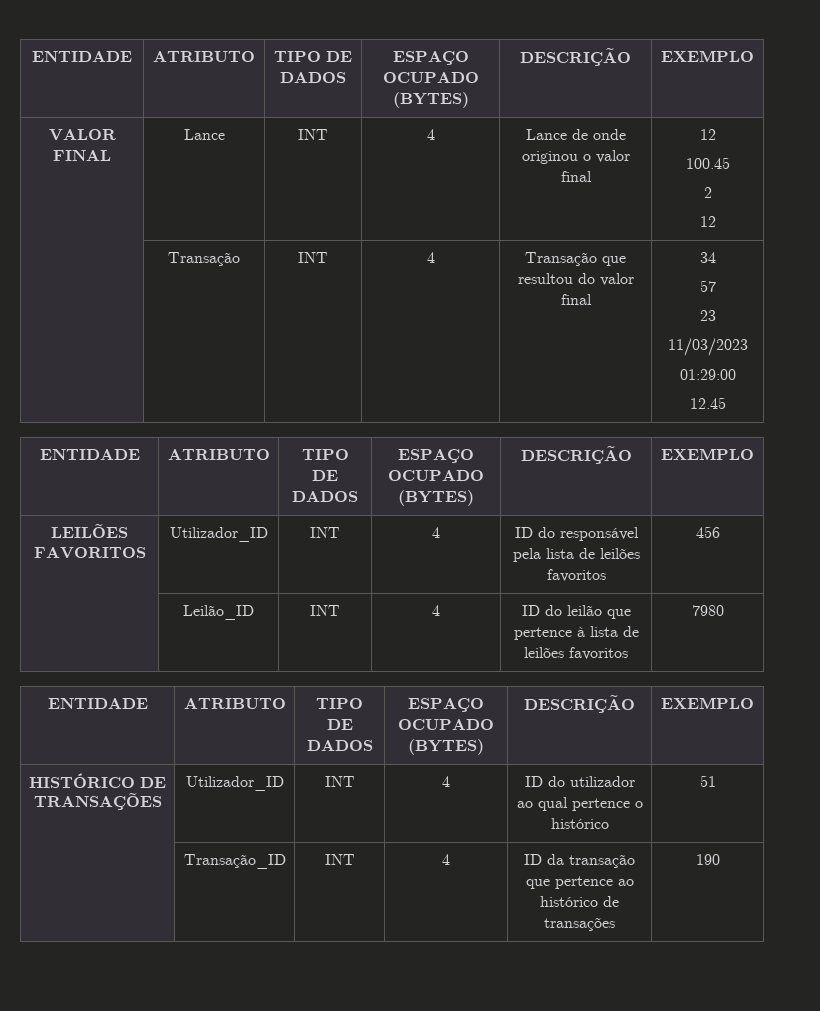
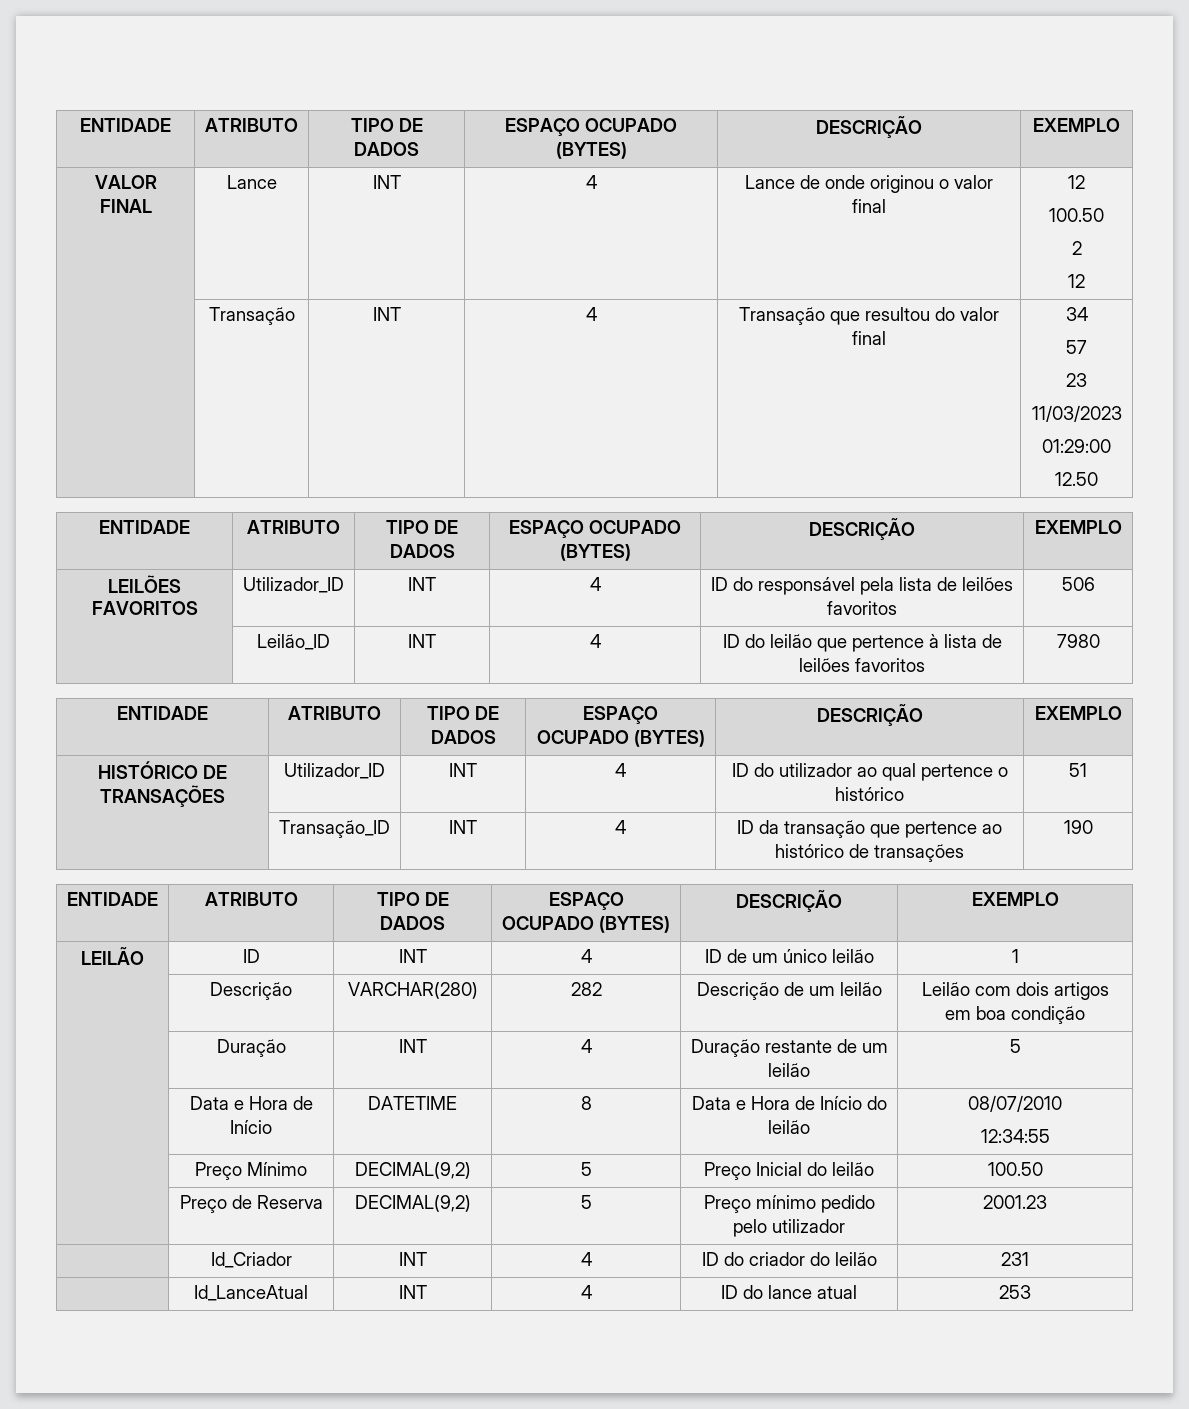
[685,157,730,169] 100.45 -> [1049,208,1104,222] 100.50
[689,397,726,409] 12.45 -> [1055,472,1098,486] 12.50
[695,526,720,538] 456 -> [1061,577,1095,591] 506
(720, 859) none -> [67,892,158,906] [204,892,298,906] [376,892,449,906] [380,916,445,930] [548,892,624,910] [502,916,670,933] [736,890,842,912] [971,892,1059,906] [81,947,144,965] [242,949,260,963] [398,949,427,963] [580,949,592,963] [704,949,874,963] [1011,949,1019,963] [210,982,292,1000] [347,982,478,999] [570,982,602,996] [696,982,882,1000] [921,982,1109,1000] [945,1006,1085,1024] [216,1039,286,1057] [398,1039,427,1053] [580,1039,592,1053] [690,1039,888,1057] [768,1063,810,1077] [1009,1039,1021,1053] [189,1096,313,1110] [230,1120,272,1134] [368,1096,457,1110] [580,1096,592,1110] [691,1096,887,1110] [768,1120,810,1134] [968,1095,1062,1112] [980,1129,1050,1143] [195,1162,307,1180] [354,1162,471,1179] [580,1162,592,1176] [704,1162,875,1180] [987,1162,1043,1176] [179,1195,323,1213] [354,1195,471,1212] [580,1195,592,1209] [703,1195,875,1213] [733,1219,845,1237] [983,1195,1047,1209] [210,1252,292,1268] [398,1252,427,1266] [580,1252,592,1266] [701,1252,877,1266] [1001,1252,1029,1266] [194,1285,308,1301] [398,1285,427,1299] [580,1285,592,1299] [721,1285,857,1299] [999,1285,1031,1299] // ENTIDADE | ATRIBUTO | TIPO DE DADOS | ESPAÇO OCUPADO (BYTES) | DESCRIÇÃO | EXEMPLO // LEILÃO | ID | INT | 4 | ID de um único leilão | 1 // | Descrição | VARCHAR(280) | 282 | Descrição de um leilão | Leilão com dois artigos em boa condição // | Duração | INT | 4 | Duração restante de um leilão | 5 // | Data e Hora de Início | DATETIME | 8 | Data e Hora de Início do leilão | 08/07/2010 // 12:34:55 // | Preço Mínimo | DECIMAL(9,2) | 5 | Preço Inicial do leilão | 100.50 // | Preço de Reserva | DECIMAL(9,2) | 5 | Preço mínimo pedido pelo utilizador | 2001.23 // | Id_Criador | INT | 4 | ID do criador do leilão | 231 // | Id_LanceAtual | INT | 4 | ID do lance atual | 253

